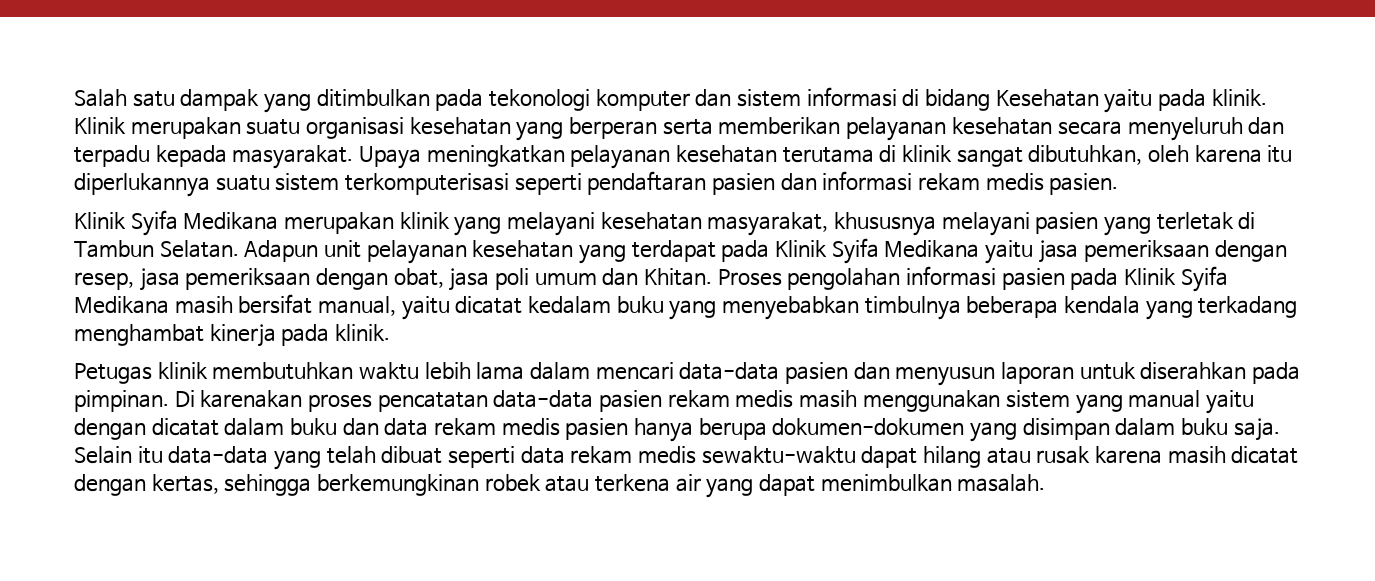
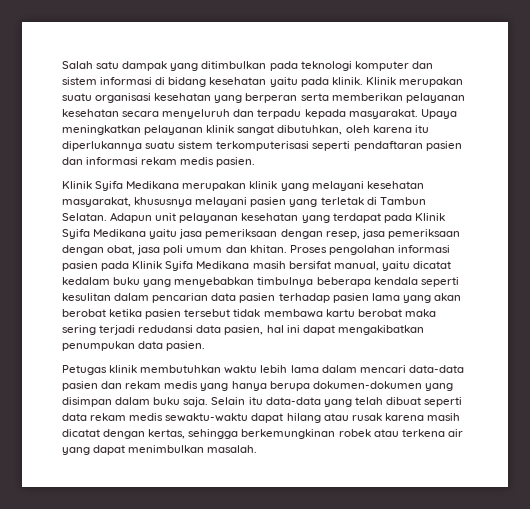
[488,89,590,111] tekonologi -> [300,61,352,71] teknologi
[995,89,1099,107] Kesehatan -> [209,77,267,85] kesehatan
[675,145,897,163] kesehatan terutama di -> (204, 130) none
[643,268,712,286] Khitan. -> [249,245,287,253] khitan.
[1145,296,1298,320] [74,324,390,347] yang terkadang menghambat kinerja pada klinik. -> [420,277,459,287] [62,293,461,303] [62,309,436,319] [62,325,424,335] [62,341,206,351] seperti kesulitan dalam pencarian data pasien terhadap pasien lama yang akan berobat ketika pasien tersebut tidak membawa kartu berobat maka sering terjadi redudansi data pasien, hal ini dapat mengakibatkan penumpukan data pasien.
[895,362,1300,386] [74,390,1255,414] [74,418,629,440] menyusun laporan untuk diserahkan pada pimpinan. Di karenakan proses pencatatan data-data pasien rekam medis masih menggunakan sistem yang manual yaitu dengan dicatat dalam buku dan data rekam medis pasien -> [125,381,229,391] rekam medis yang

